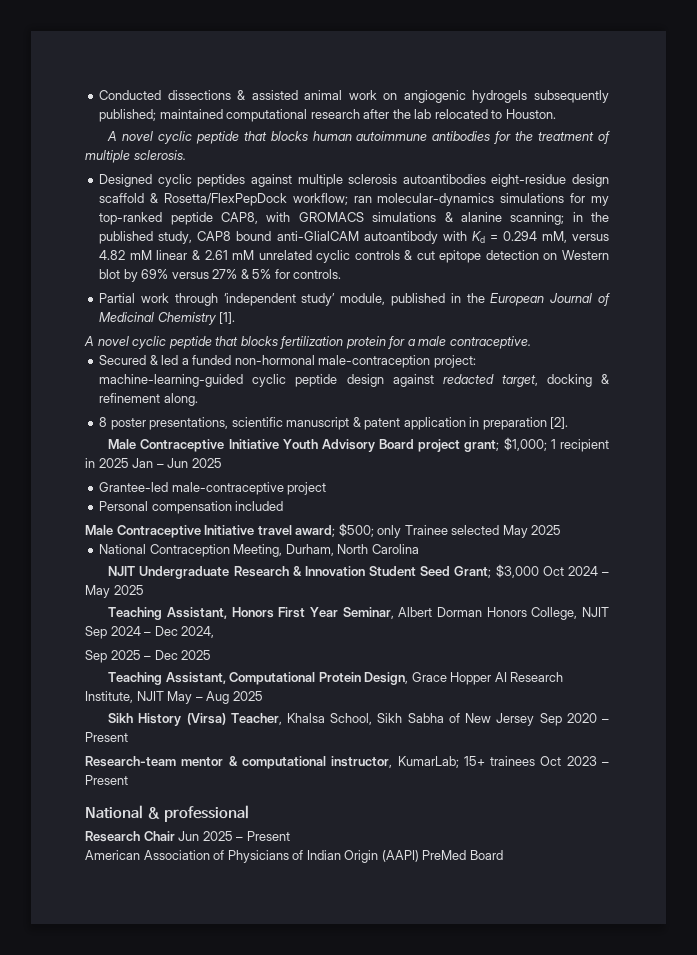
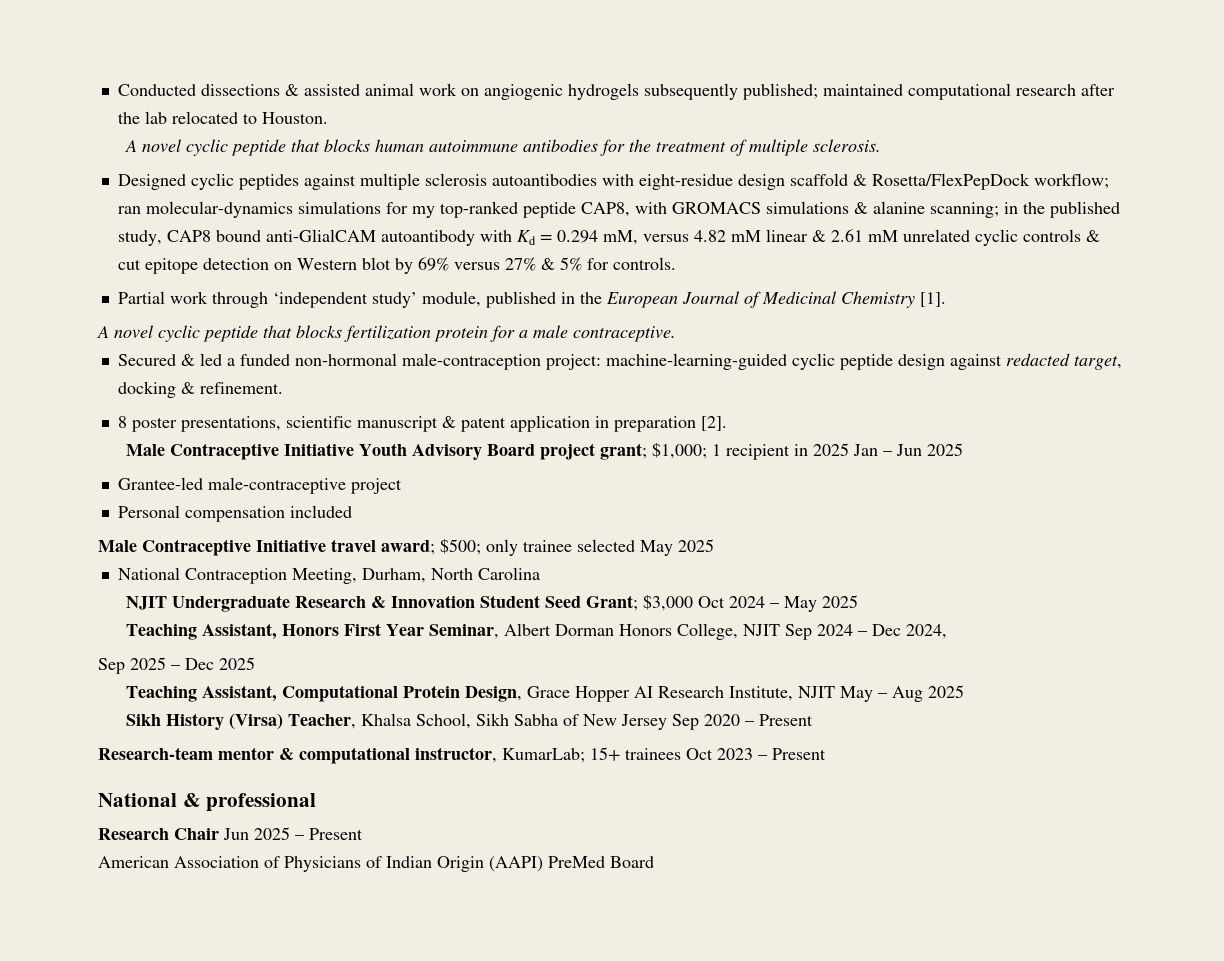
(486, 179) none -> [601,174,634,186] with
[99,393,198,406] refinement along. -> [199,382,283,394] refinement.
[404,525,448,535] Trainee -> [523,540,572,552] trainee

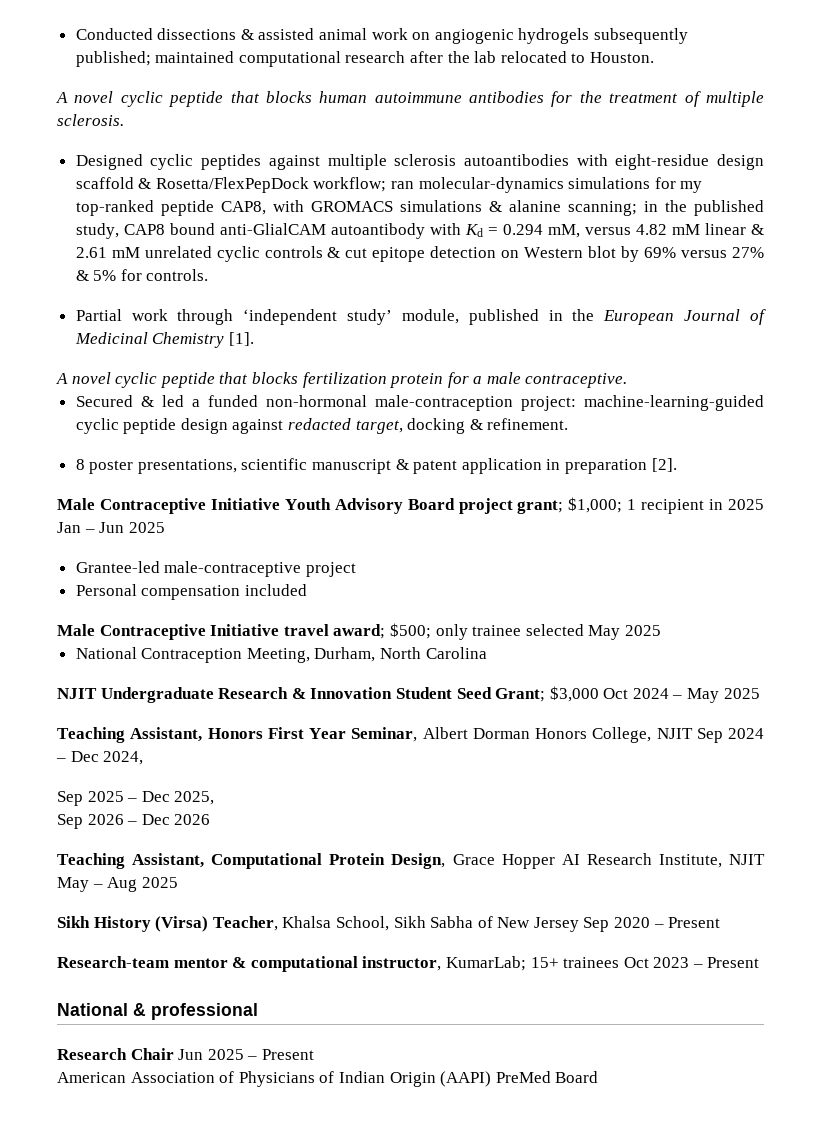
[219,657,255,670] 2025 -> [174,791,215,805] [57,814,211,829] 2025, // Sep 2026 – Dec 2026

